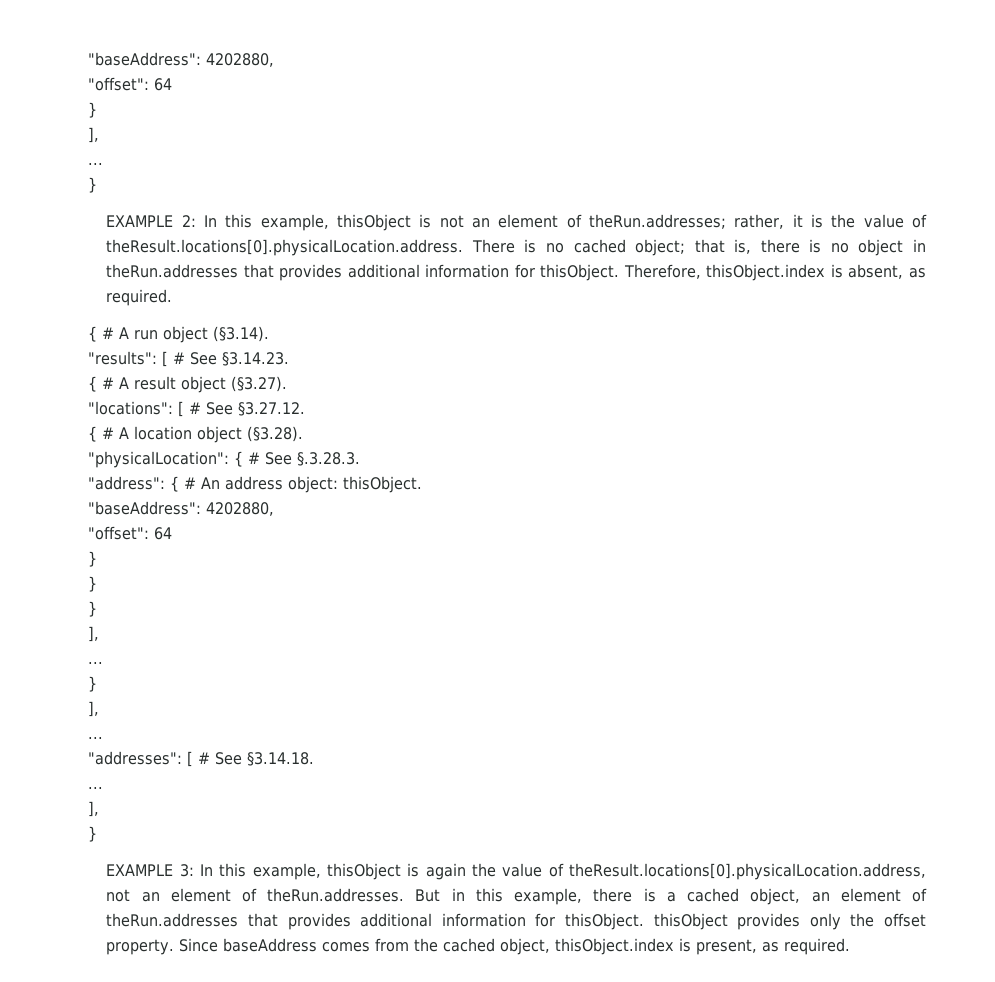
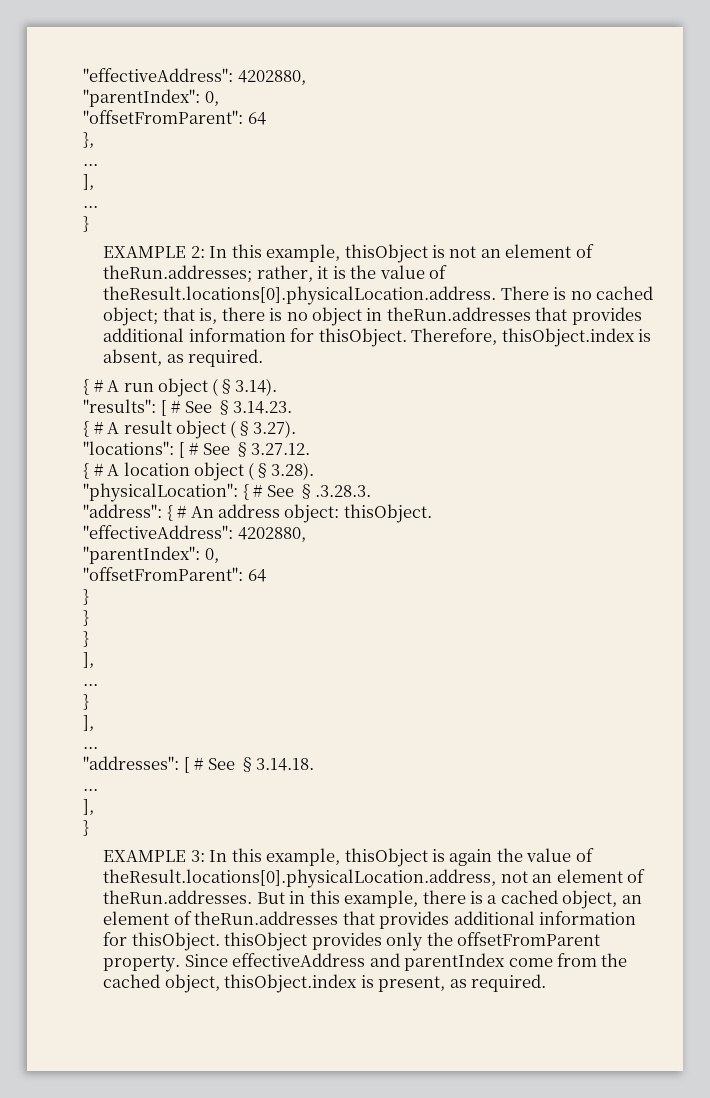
[87,52,274,67] [87,77,172,91] [87,102,97,118] "baseAddress": 4202880, // "offset": 64 // } -> [83,68,306,85] [83,89,219,107] [83,110,266,125] [83,132,95,148] [83,163,99,166] "effectiveAddress": 4202880, // "parentIndex": 0, // "offsetFromParent": 64 // }, // ...
[87,501,274,516] [87,526,149,540] "baseAddress": 4202880, // "offset": -> [83,525,306,542] [83,546,219,564] [83,567,244,581] "effectiveAddress": 4202880, // "parentIndex": 0, // "offsetFromParent":
[884,913,927,927] offset -> [456,932,600,946] offsetFromParent
[223,938,371,952] baseAddress comes -> [232,953,553,971] effectiveAddress and parentIndex come

